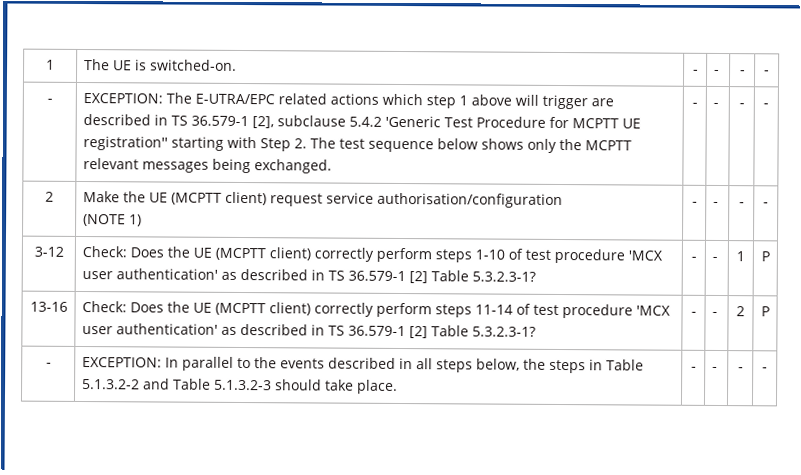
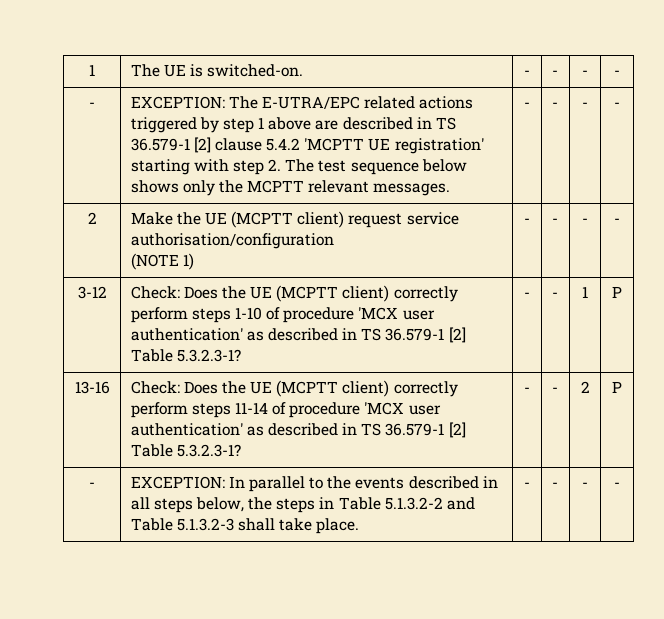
[381,93,423,106] which -> [130,117,219,133] triggered by
[514,94,588,110] will trigger -> (312, 123) none
[251,115,641,129] [82,136,168,151] [2], subclause 5.4.2 'Generic Test Procedure for MCPTT UE registration'' -> [193,137,484,154] [2] clause 5.4.2 'MCPTT UE registration'
[259,138,291,152] Step -> [232,160,264,175] step
[141,158,332,174] messages being exchanged. -> [373,183,451,196] messages.
[524,249,551,260] test -> (281, 313) none
[532,304,559,315] test -> (287, 408) none
[274,379,322,391] should -> [237,518,275,531] shall

